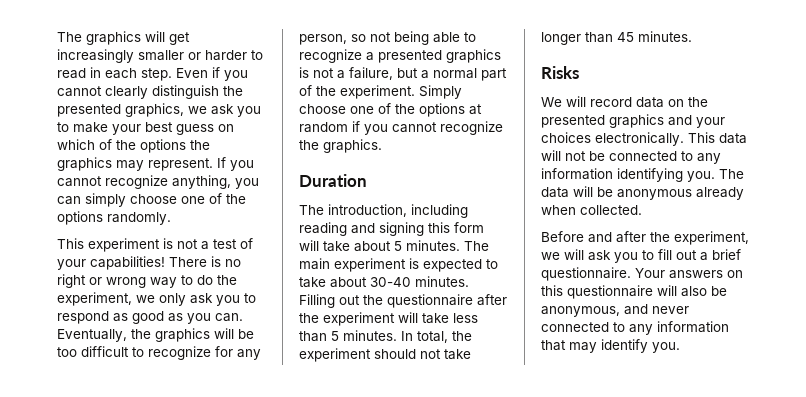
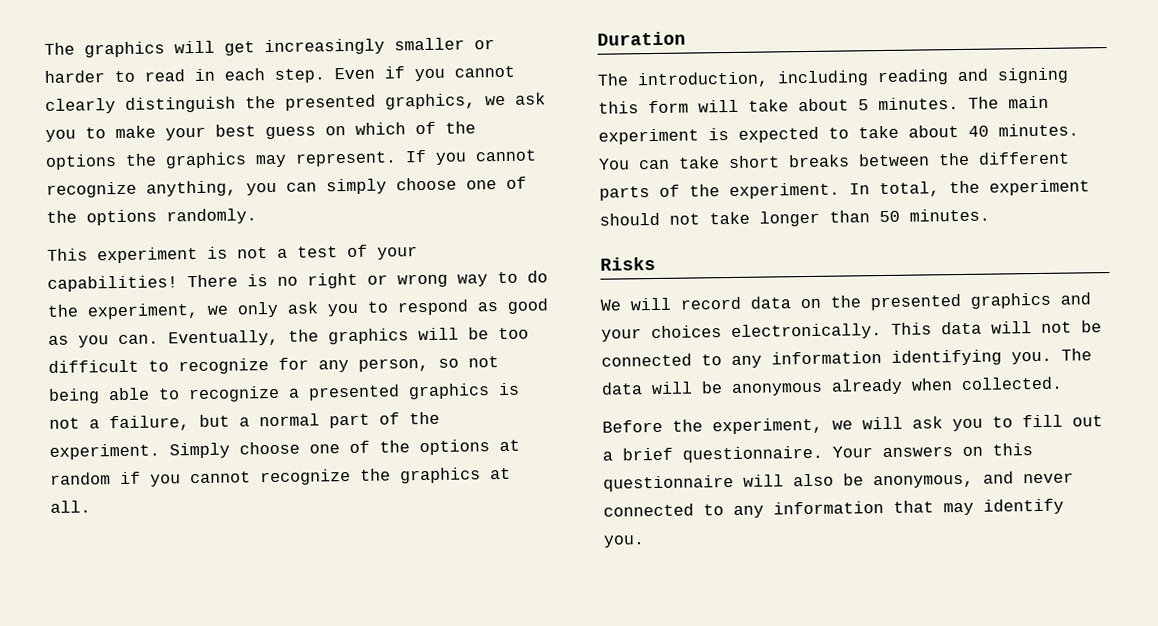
[323,139,382,153] graphics. -> [400,467,511,484] [50,500,91,513] graphics at all.
[370,276,469,287] [299,294,507,308] [299,312,478,326] [299,330,397,342] 30-40 minutes. Filling out the questionnaire after the experiment will take less than 5 minutes. -> [968,123,1079,137] [598,151,1070,170] [599,182,840,201] 40 minutes. You can take short breaks between the different parts of the experiment.
[617,32,634,42] 45 -> [879,210,900,223] 50
[588,231,646,243] and after -> (663, 426) none

